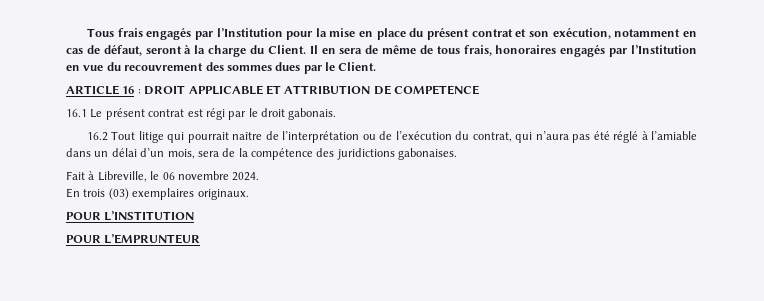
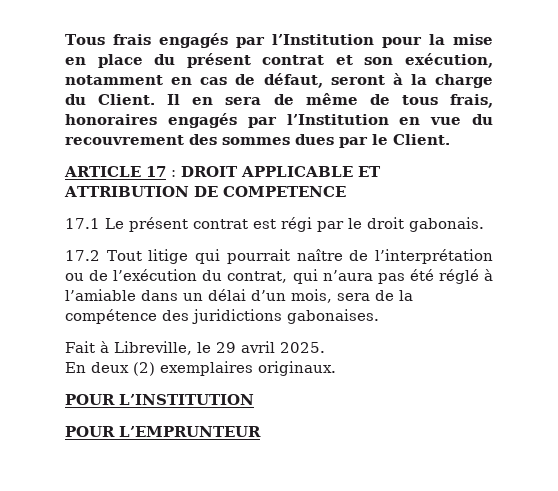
[122,86,135,94] 16 -> [146,166,166,177] 17
[66,109,87,117] 16.1 -> [65,218,100,229] 17.1
[86,132,108,141] 16.2 -> [65,250,100,261] 17.2
[162,171,260,181] 06 novembre 2024. -> [215,341,325,353] 29 avril 2025.
[83,188,129,200] trois (03) -> [91,362,155,376] deux (2)

